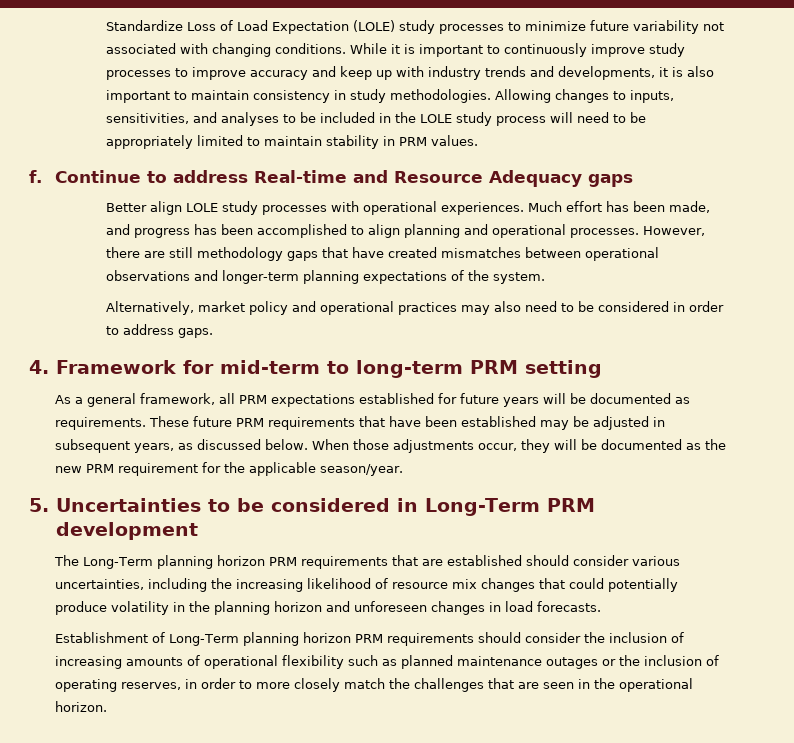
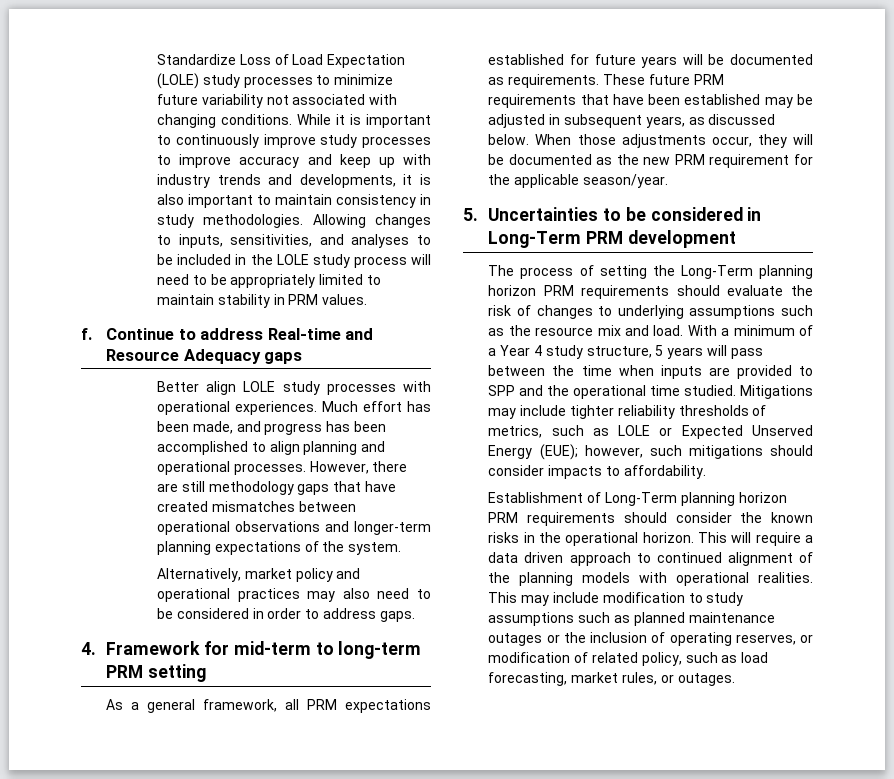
[82,555,680,569] [54,578,678,592] [54,601,601,615] Long-Term planning horizon PRM requirements that are established should consider various uncertainties, including the increasing likelihood of resource mix changes that could potentially produce volatility in the planning horizon and unforeseen changes in load forecasts. -> [520,265,813,279] [488,285,813,299] [488,305,813,319] [488,325,813,336] [488,345,763,359] [488,365,813,379] [488,385,813,399] [488,405,767,419] [488,425,813,439] [488,444,813,460] [488,465,706,479] process of setting the Long-Term planning horizon PRM requirements should evaluate the risk of changes to underlying assumptions such as the resource mix and load. With a minimum of a Year 4 study structure, 5 years will pass between the time when inputs are provided to SPP and the operational time studied. Mitigations may include tighter reliability thresholds of metrics, such as LOLE or Expected Unserved Energy (EUE); however, such mitigations should consider impacts to affordability.
[608,632,684,643] [54,655,344,669] inclusion of increasing amounts of operational flexibility -> [771,512,813,523] [488,532,813,546] [488,552,813,566] [488,572,813,586] [488,592,744,606] [488,612,575,626] known risks in the operational horizon. This will require a data driven approach to continued alignment of the planning models with operational realities. This may include modification to study assumptions
[184,678,693,692] [54,701,107,712] in order to more closely match the challenges that are seen in the operational horizon. -> [800,634,813,643] [488,652,769,666] [488,672,735,686] or modification of related policy, such as load forecasting, market rules, or outages.

